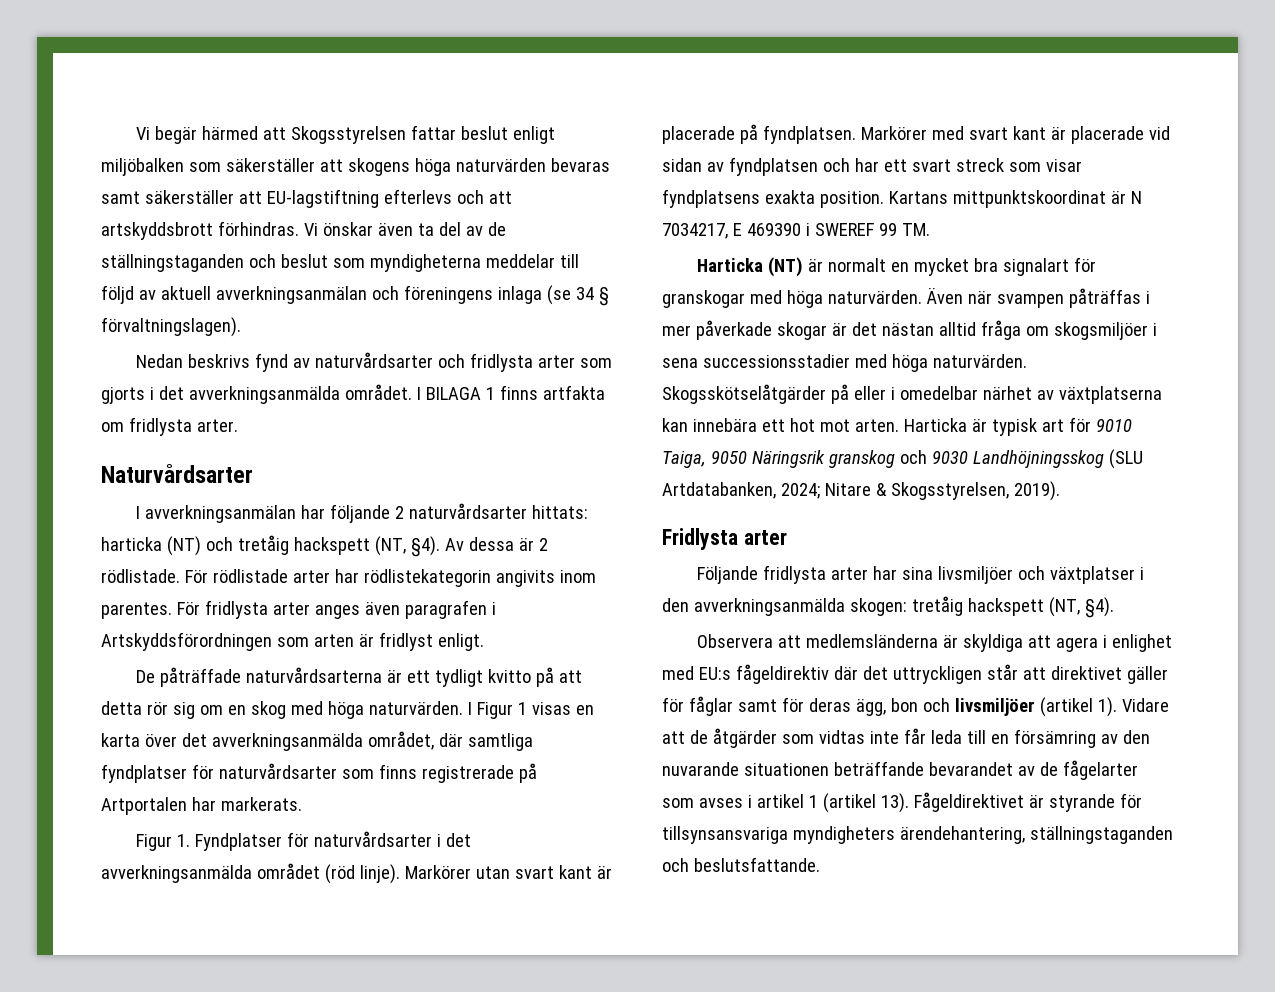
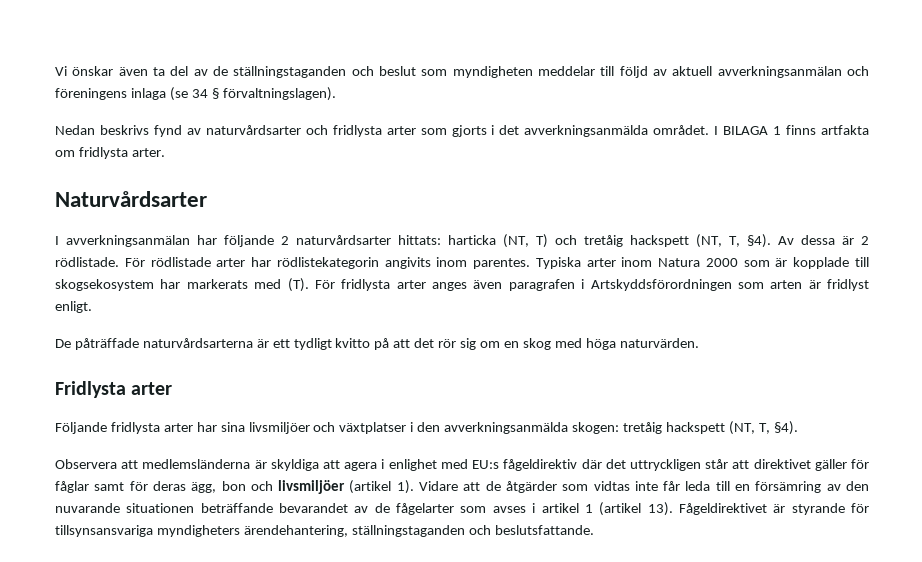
[136,125,556,144] [101,158,610,176] [101,189,512,208] [101,221,318,240] Vi begär härmed att Skogsstyrelsen fattar beslut enligt miljöbalken som säkerställer att skogens höga naturvärden bevaras samt säkerställer att EU-lagstiftning efterlevs och att artskyddsbrott förhindras. Vi -> [55,66,67,76] Vi
[369,254,481,272] myndigheterna -> [452,66,533,78] myndigheten
[166,536,201,556] (NT) -> [503,234,548,248] (NT, T)
(406, 546) none -> [729,236,740,247] T,
(172, 610) none -> [535,257,869,269] [55,278,309,292] Typiska arter inom Natura 2000 som är kopplade till skogsekosystem har markerats med (T).
[101,701,142,715] detta -> [414,338,435,348] det
[467,702,594,719] [101,731,533,751] [101,763,537,783] [101,797,302,815] [136,831,472,851] [101,863,612,884] [662,124,1170,144] [662,157,1082,176] [662,189,1142,208] [662,223,930,239] [697,257,1097,277] [662,287,1150,308] [662,320,1157,340] [662,354,1027,372] [662,384,1162,404] [662,417,1132,436] [662,449,1143,469] [662,481,1060,501] I Figur 1 visas en karta över det avverkningsanmälda området, där samtliga fyndplatser för naturvårdsarter som finns registrerade på Artportalen har markerats. // Figur 1. Fyndplatser för naturvårdsarter i det avverkningsanmälda området (röd linje). Markörer utan svart kant är placerade på fyndplatsen. Markörer med svart kant är placerade vid sidan av fyndplatsen och har ett svart streck som visar fyndplatsens exakta position. Kartans mittpunktskoordinat är N 7034217, E 469390 i SWEREF 99 TM. // Harticka (NT) är normalt en mycket bra signalart för granskogar med höga naturvärden. Även när svampen påträffas i mer påverkade skogar är det nästan alltid fråga om skogsmiljöer i sena successionsstadier med höga naturvärden. Skogsskötselåtgärder på eller i omedelbar närhet av växtplatserna kan innebära ett hot mot arten. Harticka är typisk art för 9010 Taiga, 9050 Näringsrik granskog och 9030 Landhöjningsskog (SLU Artdatabanken, 2024; Nitare & Skogsstyrelsen, 2019). -> (699, 343) none
(1080, 607) none -> [758,423,770,434] T,

